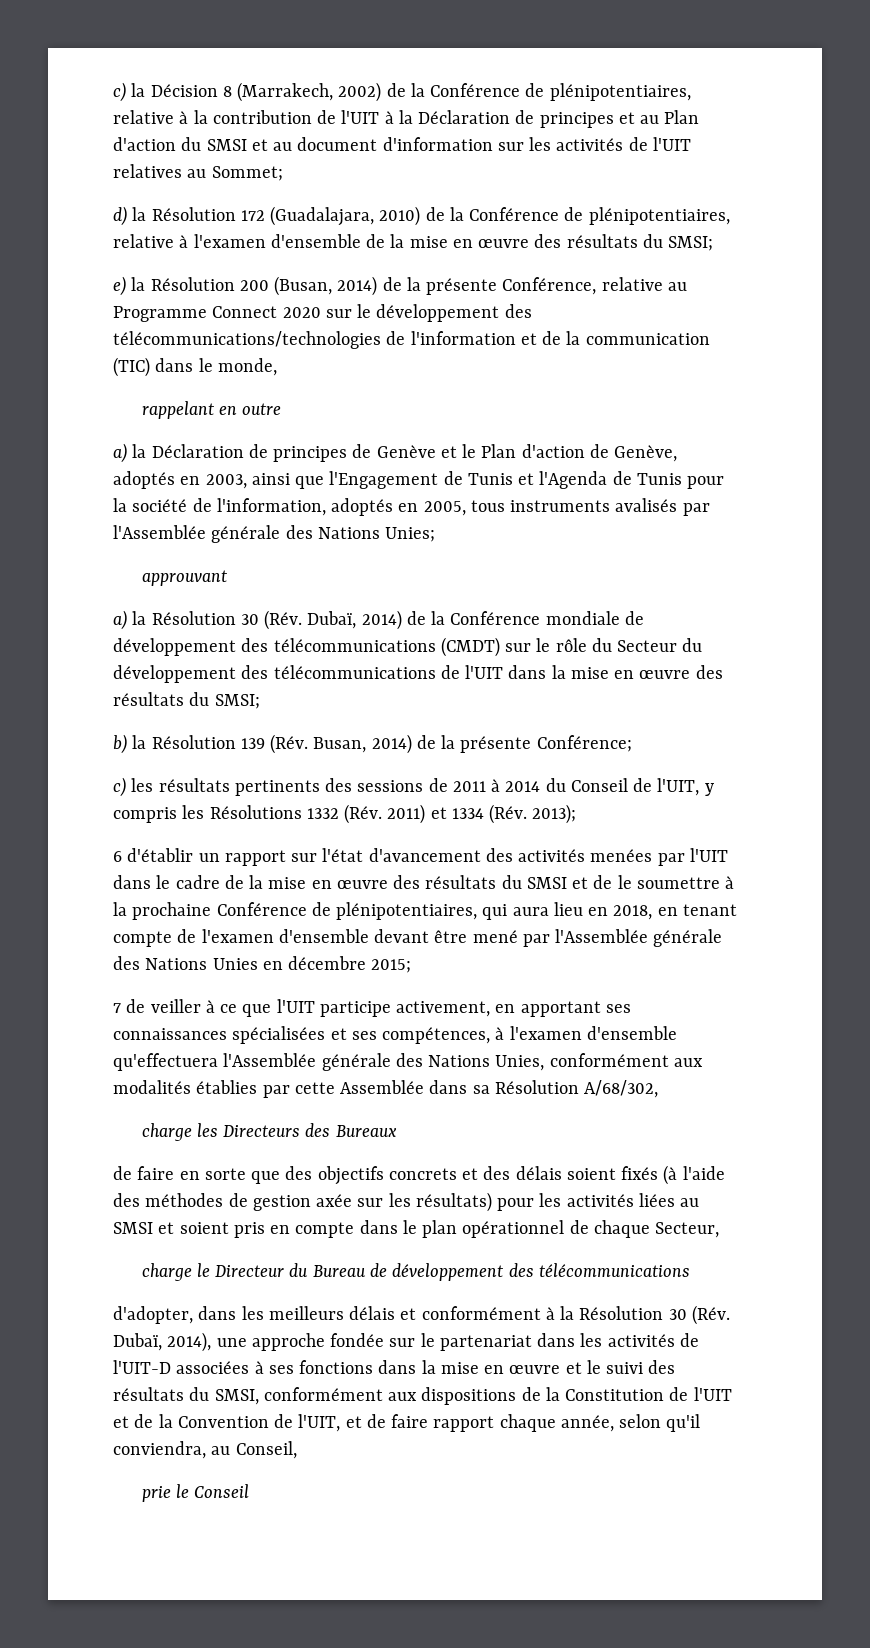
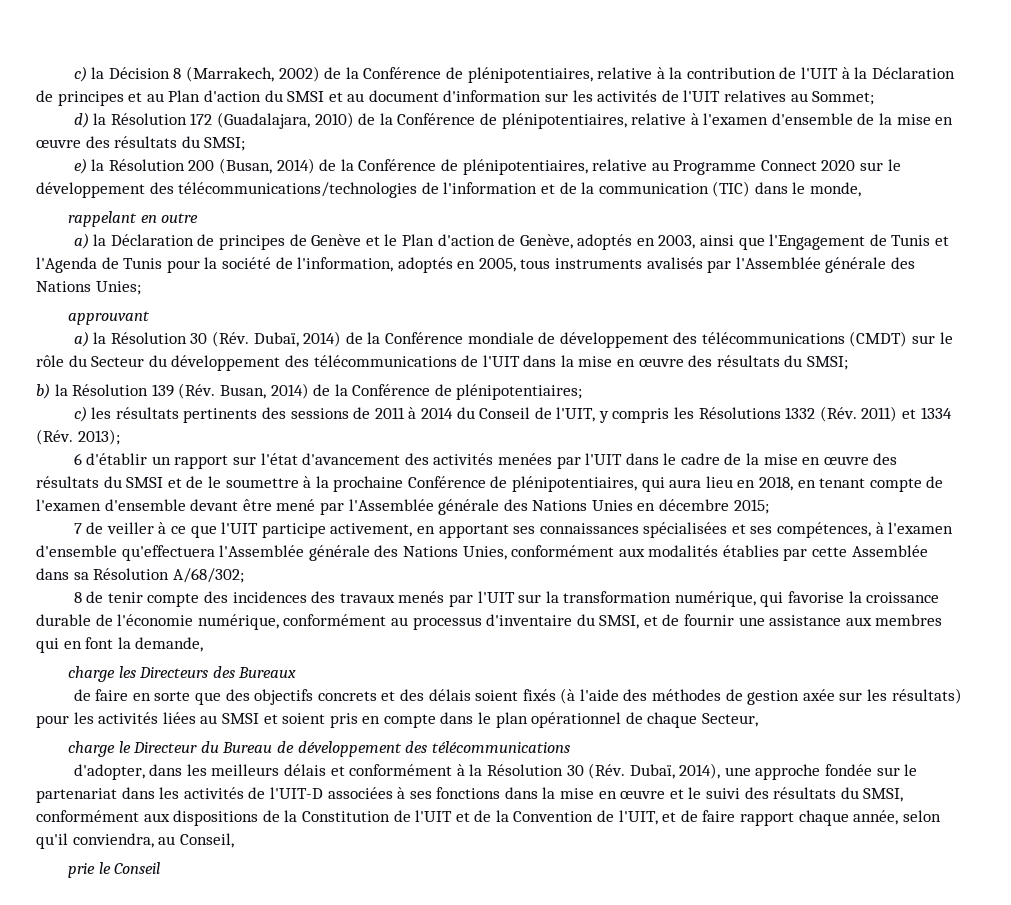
[426,277,597,295] présente Conférence, -> [358,159,588,175] Conférence de plénipotentiaires,
[460,735,632,753] présente Conférence; -> [352,384,583,400] Conférence de plénipotentiaires;
[584,1080,659,1098] A/68/302, -> [172,568,244,583] [73,591,940,607] [36,614,943,630] [36,637,204,653] A/68/302; // 8 de tenir compte des incidences des travaux menés par l'UIT sur la transformation numérique, qui favorise la croissance durable de l'économie numérique, conformément au processus d'inventaire du SMSI, et de fournir une assistance aux membres qui en font la demande,

